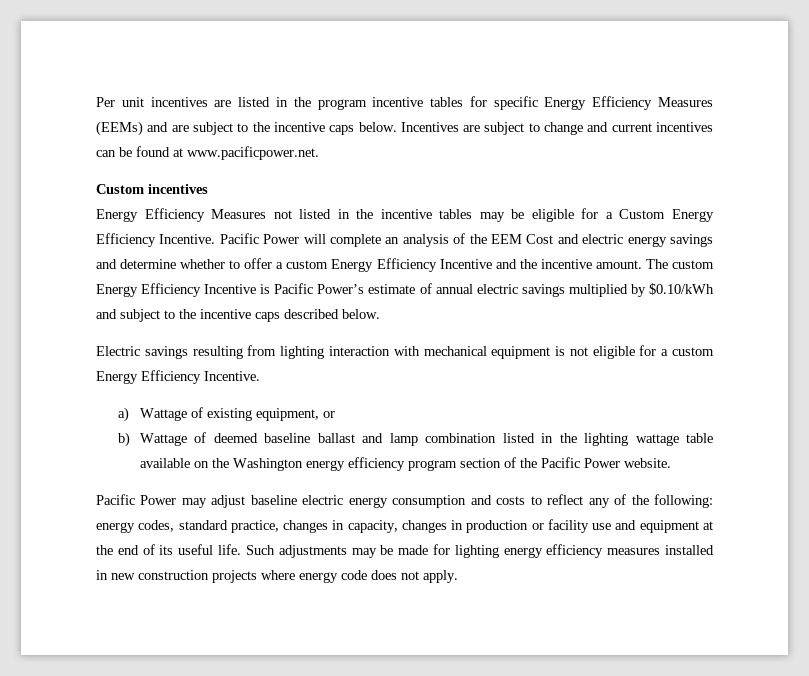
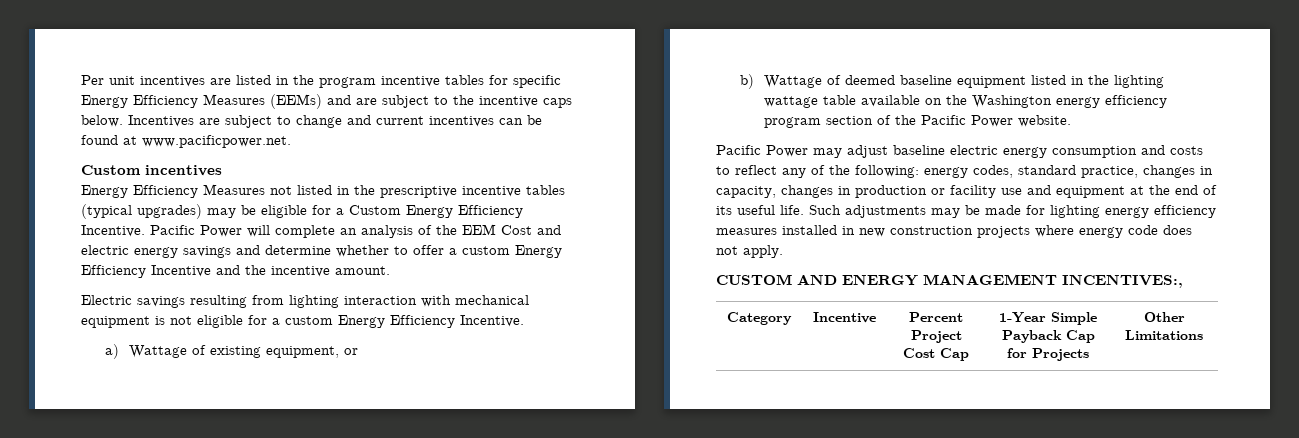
[380,209,473,219] incentive tables -> [380,185,565,198] [81,204,202,219] prescriptive incentive tables (typical upgrades)
[645,259,714,269] [96,283,715,297] [96,309,380,322] The custom Energy Efficiency Incentive is Pacific Power’s estimate of annual electric savings multiplied by $0.10/kWh and subject to the incentive caps described below. -> (390, 270) none
[317,433,497,446] ballast and lamp combination -> [957,76,1027,88] equipment
(458, 576) none -> [716,274,1183,288] [727,312,792,325] [812,312,876,323] [909,312,963,322] [910,330,962,343] [903,348,969,361] [999,312,1097,325] [1001,330,1095,343] [1007,348,1089,361] [1143,312,1185,322] [1125,330,1203,340] // CUSTOM AND ENERGY MANAGEMENT INCENTIVES:, // Category | Incentive | Percent Project Cost Cap | 1-Year Simple Payback Cap for Projects | Other Limitations

